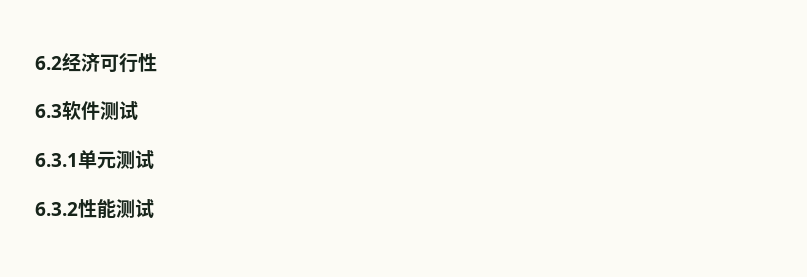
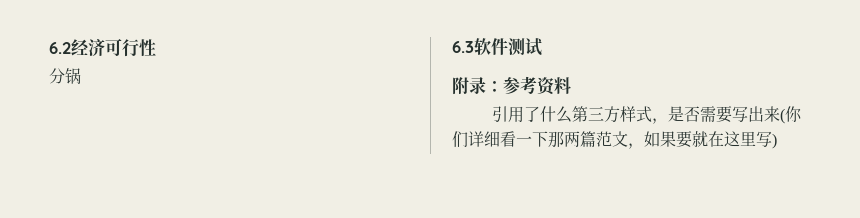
(157, 62) none -> [49,68,81,84] // 分锅
[35,150,154,169] [35,199,154,218] 6.3.1单元测试 // 6.3.2性能测试 -> [452,76,571,95] [492,106,803,124] [452,131,777,149] 附录：参考资料 // 引用了什么第三方样式，是否需要写出来(你们详细看一下那两篇范文，如果要就在这里写)

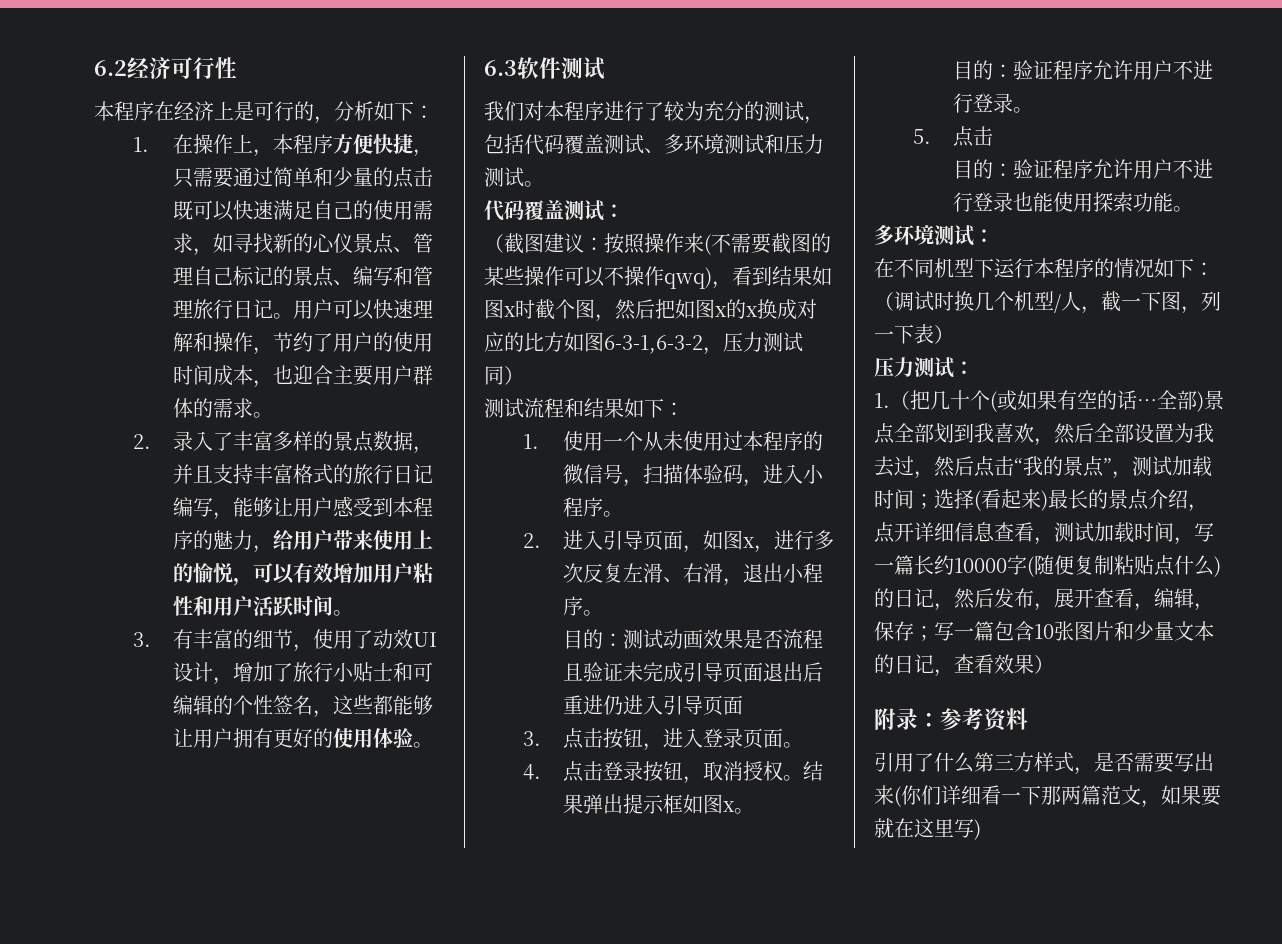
[49,68,81,84] [452,38,542,56] 分锅 // 6.3软件测试 -> [94,101,434,124] [133,134,433,157] [172,167,433,188] [172,200,433,221] [172,233,433,256] [172,266,433,287] [172,299,433,320] [172,332,433,355] [172,365,433,388] [172,398,273,418] [133,431,433,454] [172,464,433,484] [172,496,433,520] [172,530,433,553] [172,563,433,586] [172,596,353,616] [133,629,437,652] [172,662,433,685] [172,695,433,718] [172,728,433,748] [484,57,605,80] [484,101,824,124] [484,134,824,155] [484,167,544,187] [484,200,624,221] [484,233,831,255] [484,266,832,289] [484,299,817,322] [484,332,803,355] [484,366,524,385] [484,398,684,418] [523,431,823,451] [562,464,824,487] [562,497,623,517] [523,530,834,553] [562,563,823,586] [562,596,603,616] [562,629,823,649] [562,662,823,683] [562,695,743,715] [523,728,803,751] [523,761,823,784] [562,794,754,814] [952,60,1213,80] [952,93,1033,113] [913,126,993,147] [952,159,1213,179] [952,192,1193,212] [874,225,994,246] [874,258,1214,278] [874,291,1221,314] [874,324,954,344] [874,357,974,378] [874,390,1224,412] [874,423,1214,446] [874,456,1212,479] [874,489,1208,512] [874,522,1214,545] [874,555,1221,577] [874,588,1214,611] [874,621,1214,641] [874,654,1054,677] 本程序在经济上是可行的，分析如下： // 1.在操作上，本程序方便快捷，只需要通过简单和少量的点击既可以快速满足自己的使用需求，如寻找新的心仪景点、管理自己标记的景点、编写和管理旅行日记。用户可以快速理解和操作，节约了用户的使用时间成本，也迎合主要用户群体的需求。 // 2.录入了丰富多样的景点数据，并且支持丰富格式的旅行日记编写，能够让用户感受到本程序的魅力，给用户带来使用上的愉悦，可以有效增加用户粘性和用户活跃时间。 // 3.有丰富的细节，使用了动效UI设计，增加了旅行小贴士和可编辑的个性签名，这些都能够让用户拥有更好的使用体验。 // 6.3软件测试 // 我们对本程序进行了较为充分的测试，包括代码覆盖测试、多环境测试和压力测试。 // 代码覆盖测试： // （截图建议：按照操作来(不需要截图的某些操作可以不操作qwq)，看到结果如图x时截个图，然后把如图x的x换成对应的比方如图6-3-1,6-3-2，压力测试同） // 测试流程和结果如下： // 1.使用一个从未使用过本程序的微信号，扫描体验码，进入小程序。 // 2.进入引导页面，如图x，进行多次反复左滑、右滑，退出小程序。 // 目的：测试动画效果是否流程且验证未完成引导页面退出后重进仍进入引导页面 // 3.点击按钮，进入登录页面。 // 4.点击登录按钮，取消授权。结果弹出提示框如图x。 // 目的：验证程序允许用户不进行登录。 // 5.点击 // 目的：验证程序允许用户不进行登录也能使用探索功能。 // 多环境测试： // 在不同机型下运行本程序的情况如下：（调试时换几个机型/人，截一下图，列一下表） // 压力测试： // 1.（把几十个(或如果有空的话…全部)景点全部划到我喜欢，然后全部设置为我去过，然后点击“我的景点”，测试加载时间；选择(看起来)最长的景点介绍，点开详细信息查看，测试加载时间，写一篇长约10000字(随便复制粘贴点什么)的日记，然后发布，展开查看，编辑，保存；写一篇包含10张图片和少量文本的日记，查看效果）

